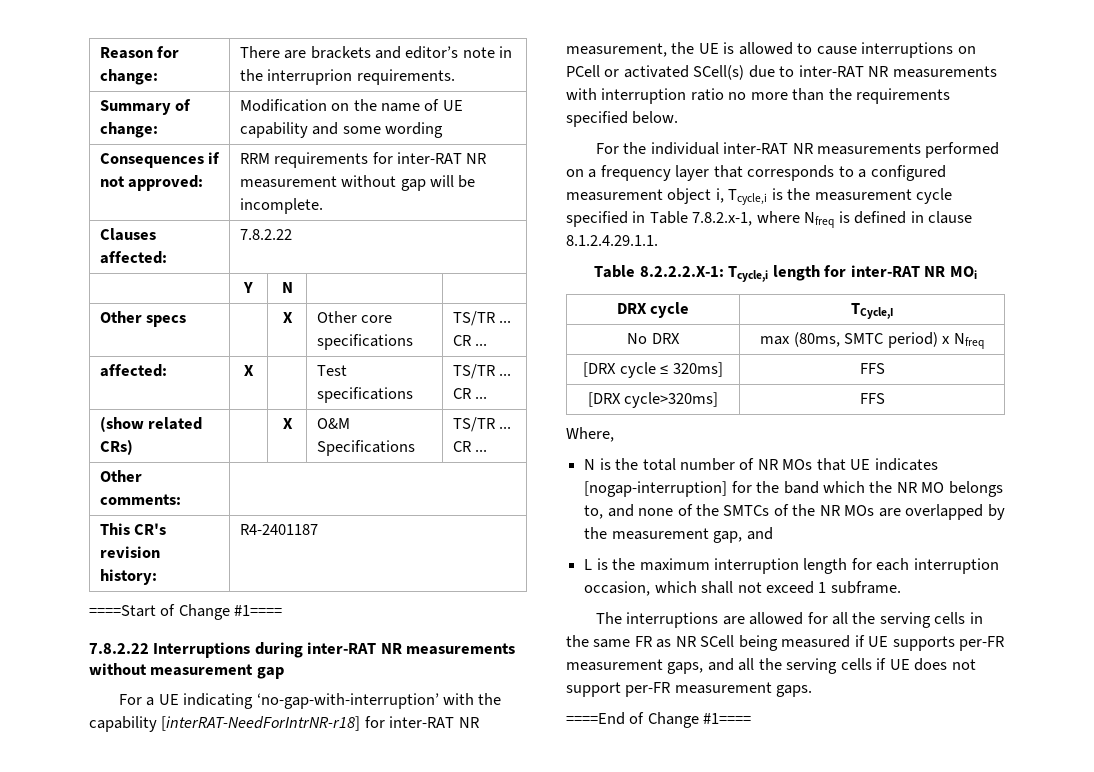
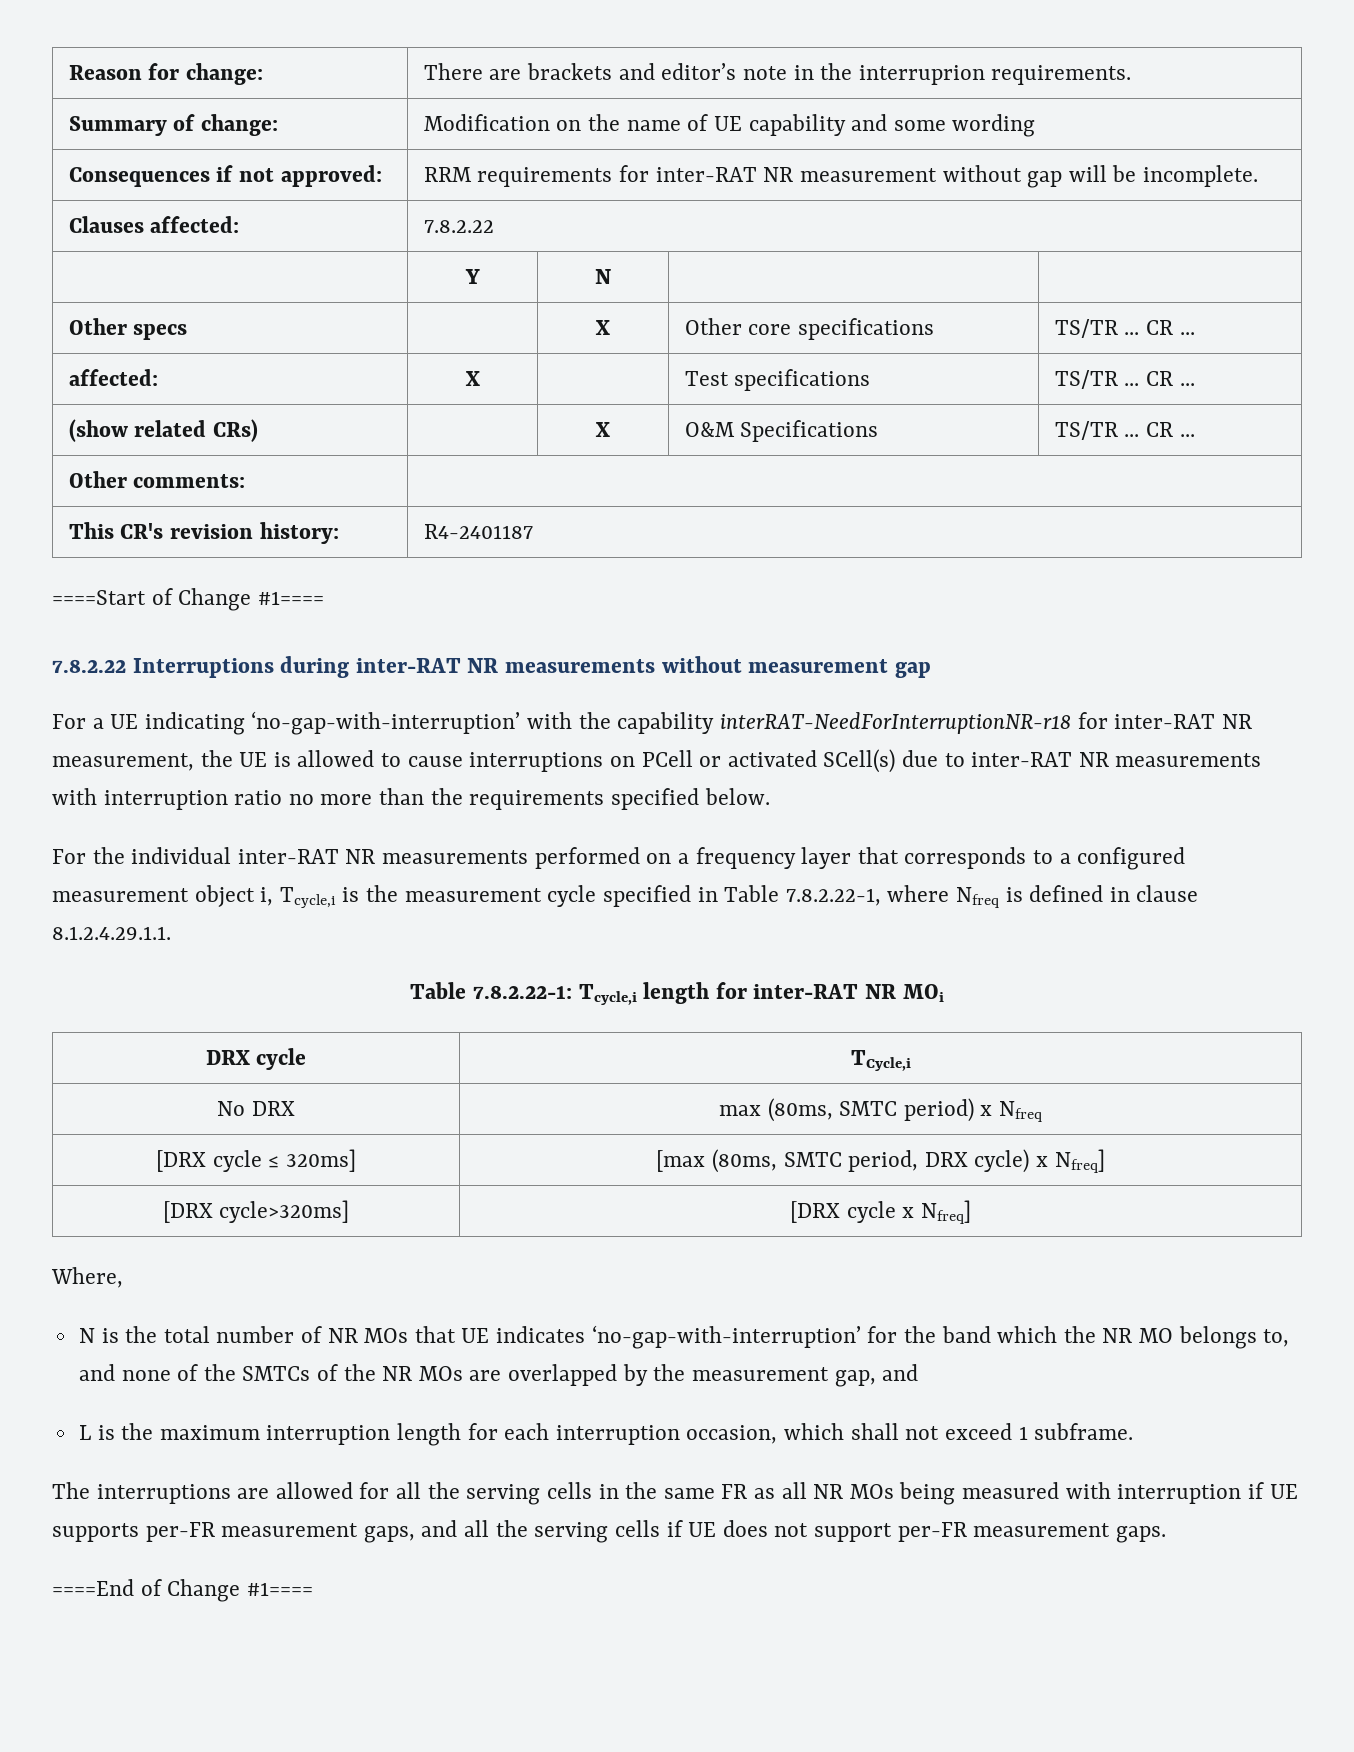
[161,716,361,731] [interRAT-NeedForIntrNR-r18] -> [719,712,1071,734] interRAT-NeedForInterruptionNR-r18
[692,212,753,226] 7.8.2.x-1, -> [785,888,881,906] 7.8.2.22-1,
[639,266,724,277] 8.2.2.2.X-1: -> [472,985,572,999] 7.8.2.22-1:
[851,303,893,319] TCycle,I -> [850,1050,911,1071] TCycle,i
[859,363,885,374] [587,392,719,408] [859,393,885,404] FFS // [DRX cycle>320ms] | FFS -> [656,1149,1105,1173] [162,1200,350,1223] [790,1200,971,1224] [max (80ms, SMTC period, DRX cycle) x Nfreq] // [DRX cycle>320ms] | [DRX cycle x Nfreq]
[584,481,728,497] [nogap-interruption] -> [591,1325,861,1349] ‘no-gap-with-interruption’
[675,635,851,651] NR SCell being measured -> [781,1482,1242,1505] all NR MOs being measured with interruption

